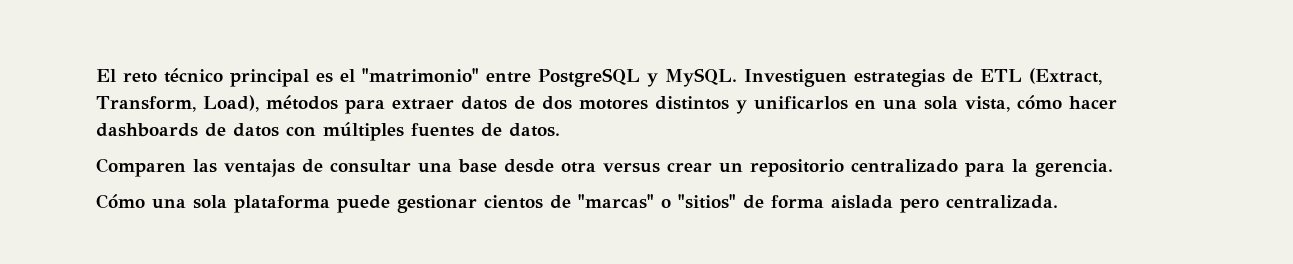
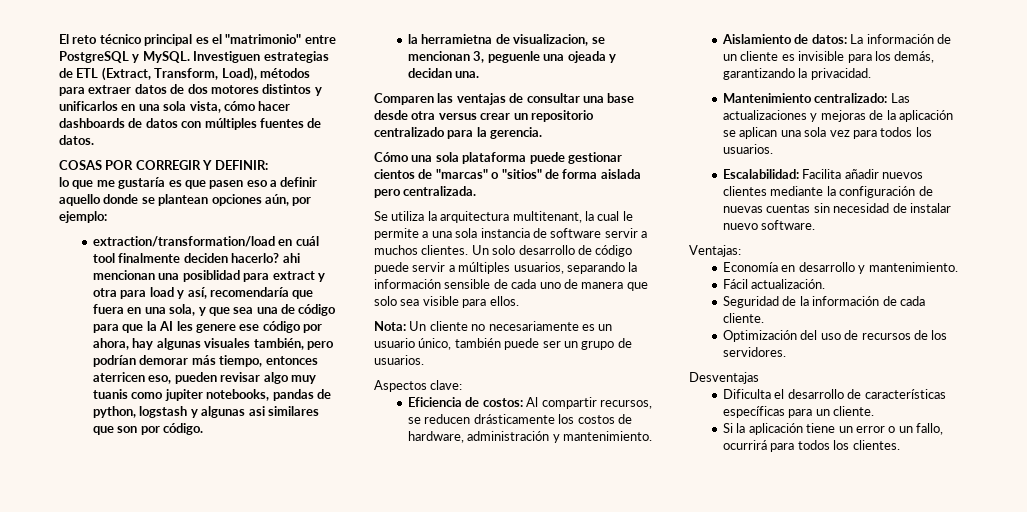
(560, 130) none -> [59,160,268,170] [59,177,318,189] [59,194,312,206] [59,211,107,223] [93,236,319,247] [93,253,300,263] [93,270,325,282] [93,287,314,299] [93,304,337,316] [93,321,323,333] [93,338,334,350] [93,355,318,367] [93,372,316,384] [93,389,331,401] [93,406,319,418] [93,423,204,435] [408,34,605,46] [408,51,616,63] [408,68,480,78] // COSAS POR CORREGIR Y DEFINIR: // lo que me gustaría es que pasen eso a definir aquello donde se plantean opciones aún, por ejemplo: // extraction/transformation/load en cuál tool finalmente deciden hacerlo? ahi mencionan una posiblidad para extract y otra para load y así, recomendaría que fuera en una sola, y que sea una de código para que la AI les genere ese código por ahora, hay algunas visuales también, pero podrían demorar más tiempo, entonces aterricen eso, pueden revisar algo muy tuanis como jupiter notebooks, pandas de python, logstash y algunas asi similares que son por código. // la herramietna de visualizacion, se mencionan 3, peguenle una ojeada y decidan una.
(1058, 202) none -> [374,211,633,223] [374,228,647,240] [374,245,633,257] [374,262,638,274] [374,279,648,291] [374,296,519,308] [374,321,613,331] [374,338,632,350] [374,355,424,365] [374,380,463,392] [408,397,652,409] [408,414,632,424] [408,431,653,443] [722,34,951,44] [723,51,935,63] [723,68,871,80] [723,93,910,103] [723,110,953,122] [723,127,932,139] [723,144,774,154] [723,169,924,179] [723,186,933,198] [723,203,951,213] [723,220,816,230] [689,245,741,257] [723,262,958,274] [723,279,826,289] [723,296,925,308] [723,313,765,323] [723,330,948,342] [723,347,787,357] [689,372,759,384] [723,389,946,399] [723,406,875,418] [723,423,944,435] [723,440,900,452] // Se utiliza la arquitectura multitenant, la cual le permite a una sola instancia de software servir a muchos clientes. Un solo desarrollo de código puede servir a múltiples usuarios, separando la información sensible de cada uno de manera que solo sea visible para ellos. // Nota: Un cliente no necesariamente es un usuario único, también puede ser un grupo de usuarios. // Aspectos clave: // Eficiencia de costos: Al compartir recursos, se reducen drásticamente los costos de hardware, administración y mantenimiento. // Aislamiento de datos: La información de un cliente es invisible para los demás, garantizando la privacidad. // Mantenimiento centralizado: Las actualizaciones y mejoras de la aplicación se aplican una sola vez para todos los usuarios. // Escalabilidad: Facilita añadir nuevos clientes mediante la configuración de nuevas cuentas sin necesidad de instalar nuevo software. // Ventajas: // Economía en desarrollo y mantenimiento. // Fácil actualización. // Seguridad de la información de cada cliente. // Optimización del uso de recursos de los servidores. // Desventajas // Dificulta el desarrollo de características específicas para un cliente. // Si la aplicación tiene un error o un fallo, ocurrirá para todos los clientes.

